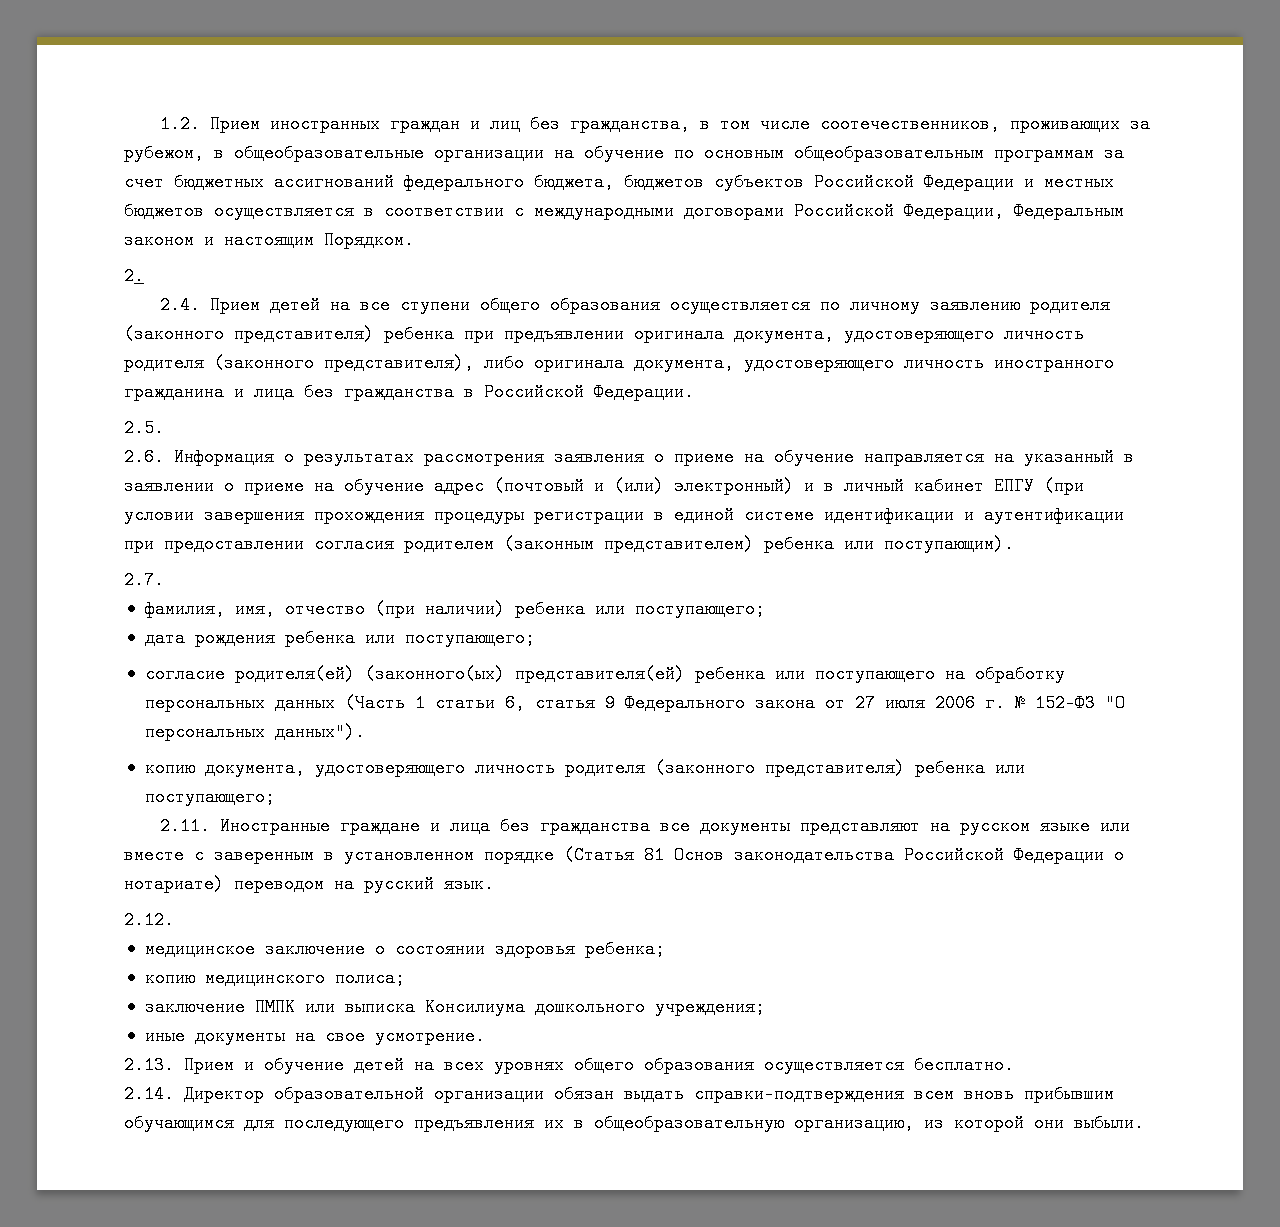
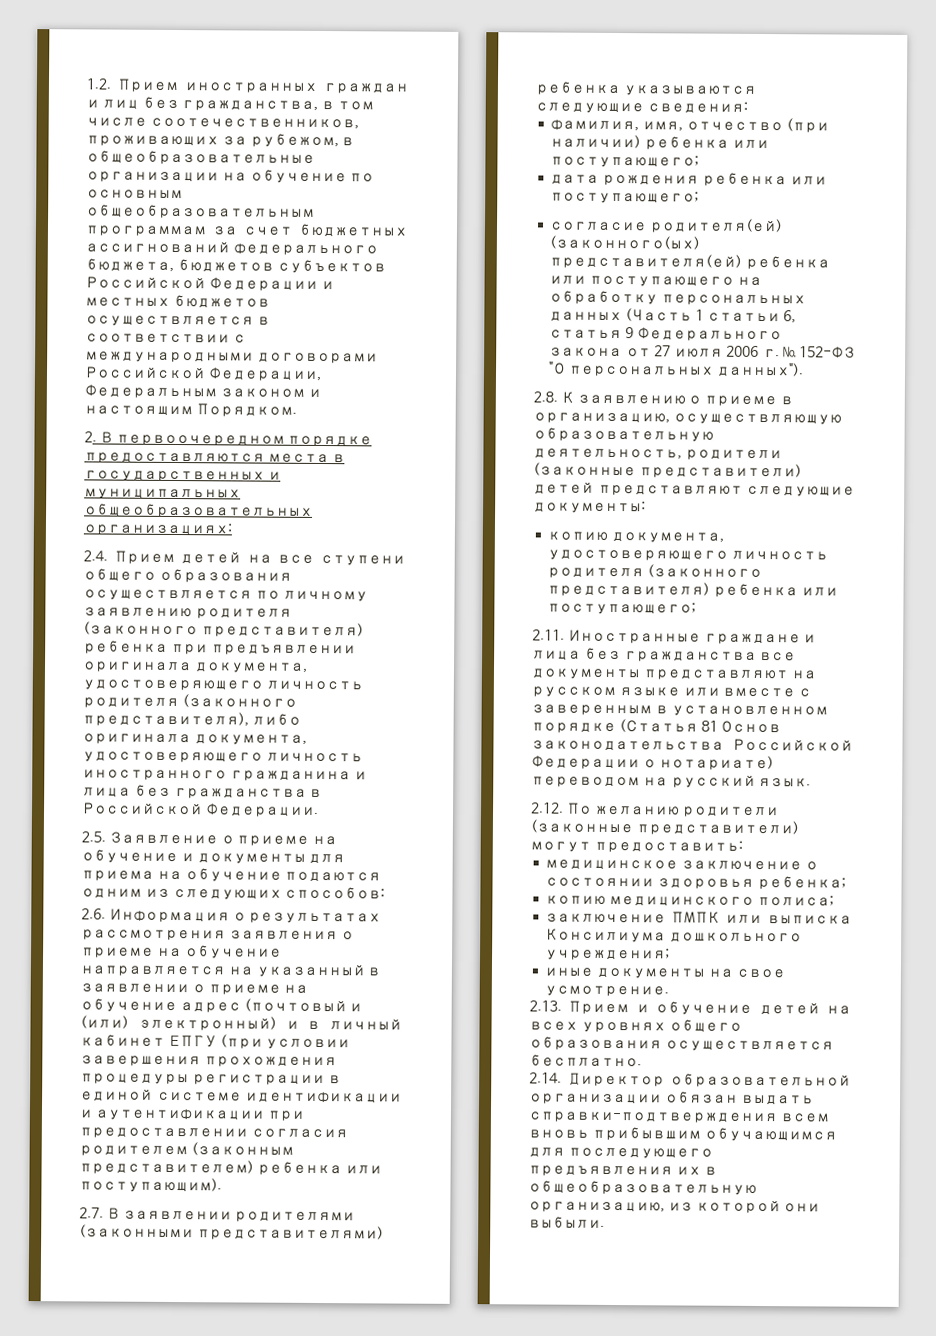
(144, 276) none -> [99,431,373,447] [84,452,345,464] [84,470,281,482] [84,488,241,500] [84,503,313,518] [83,522,232,536] В первоочередном порядке предоставляются места в государственных и муниципальных общеобразовательных организациях:
(164, 428) none -> [108,831,338,846] [81,849,346,865] [81,868,382,883] [81,886,386,900] Заявление о приеме на обучение и документы для приема на обучение подаются одним из следующих способов:
(164, 580) none -> [106,1207,356,1223] [79,1224,384,1241] [535,81,756,96] [535,101,748,114] В заявлении родителями (законными представителями) ребенка указываются следующие сведения:
(365, 732) none -> [533,391,793,407] [533,412,842,425] [533,427,714,442] [533,448,782,461] [533,462,802,479] [533,481,855,497] [533,500,646,514] // 2.8. К заявлению о приеме в организацию, осуществляющую образовательную деятельность, родители (законные представители) детей представляют следующие документы:
(174, 920) none -> [566,802,780,818] [530,819,799,836] [530,839,743,853] По желанию родители (законные представители) могут предоставить:

